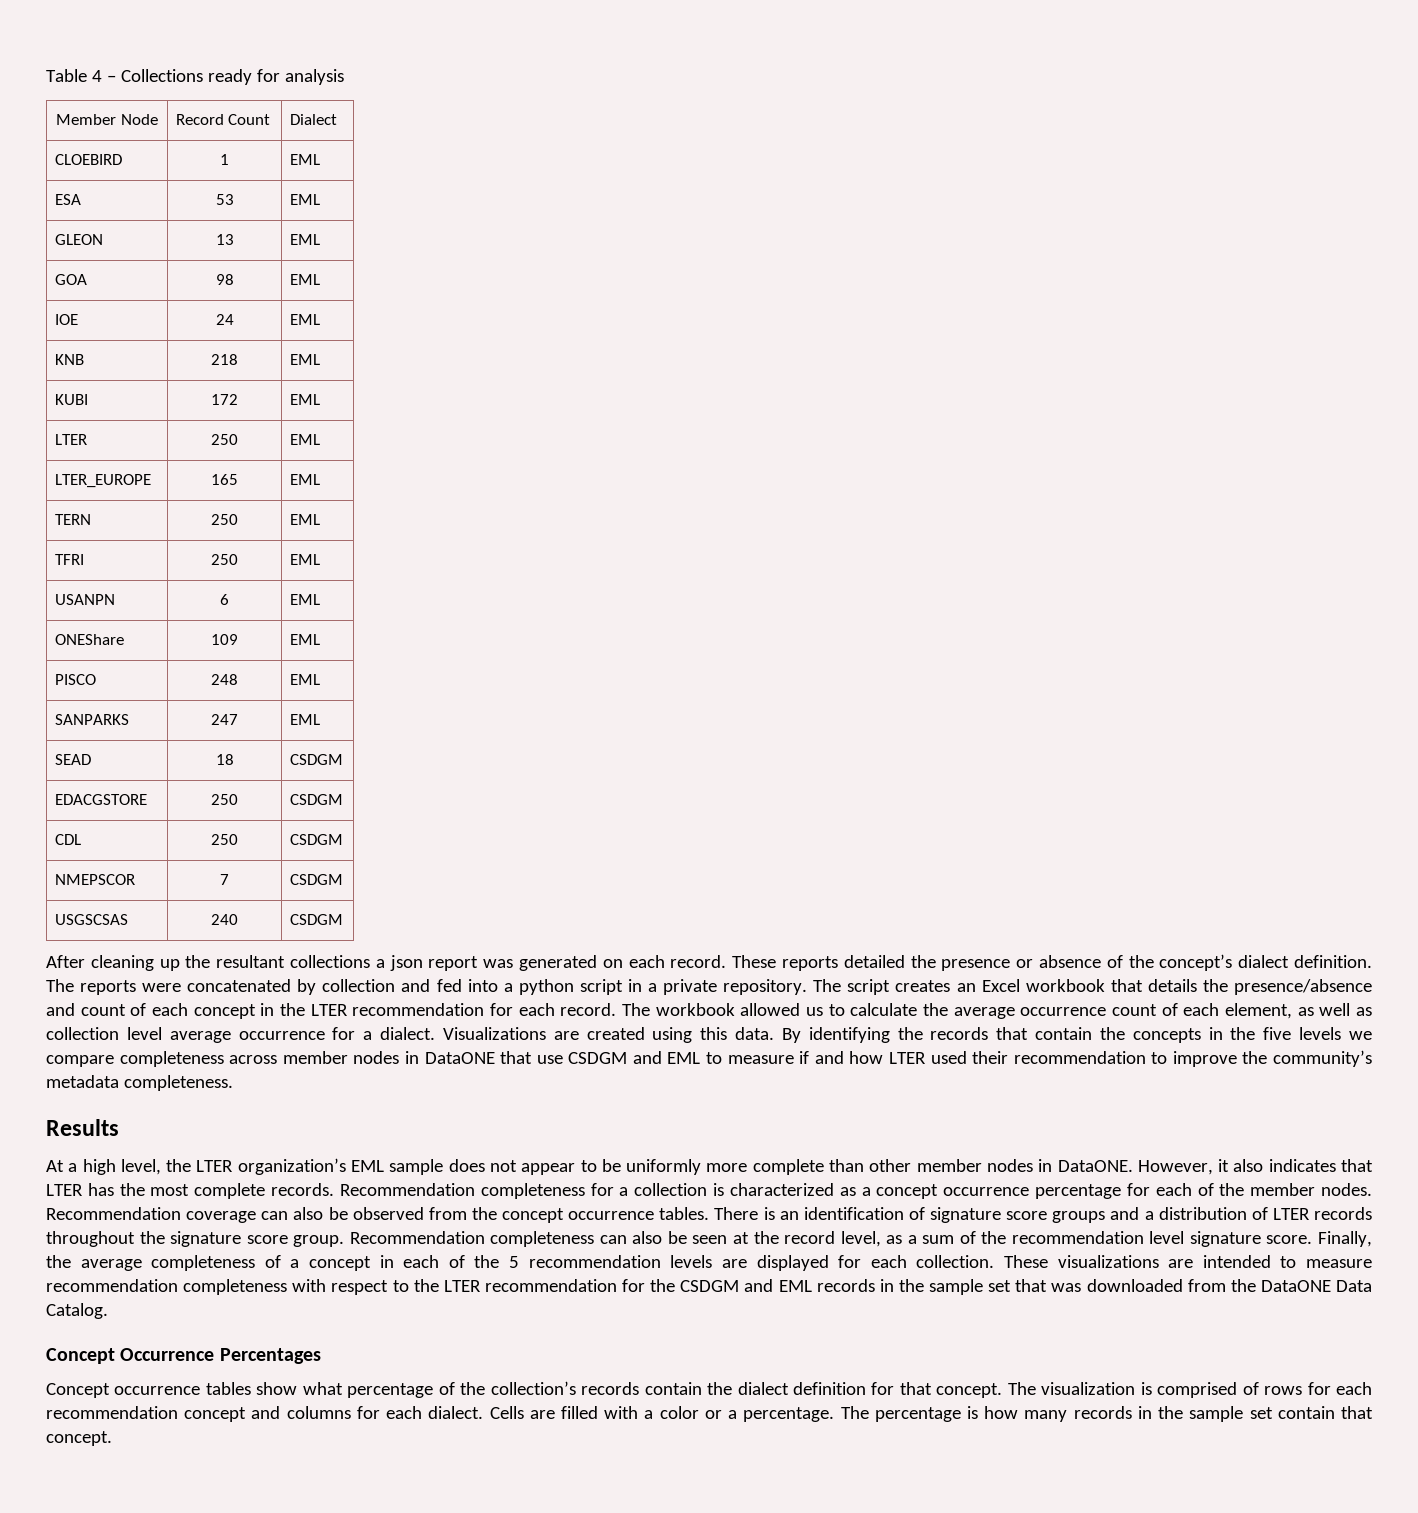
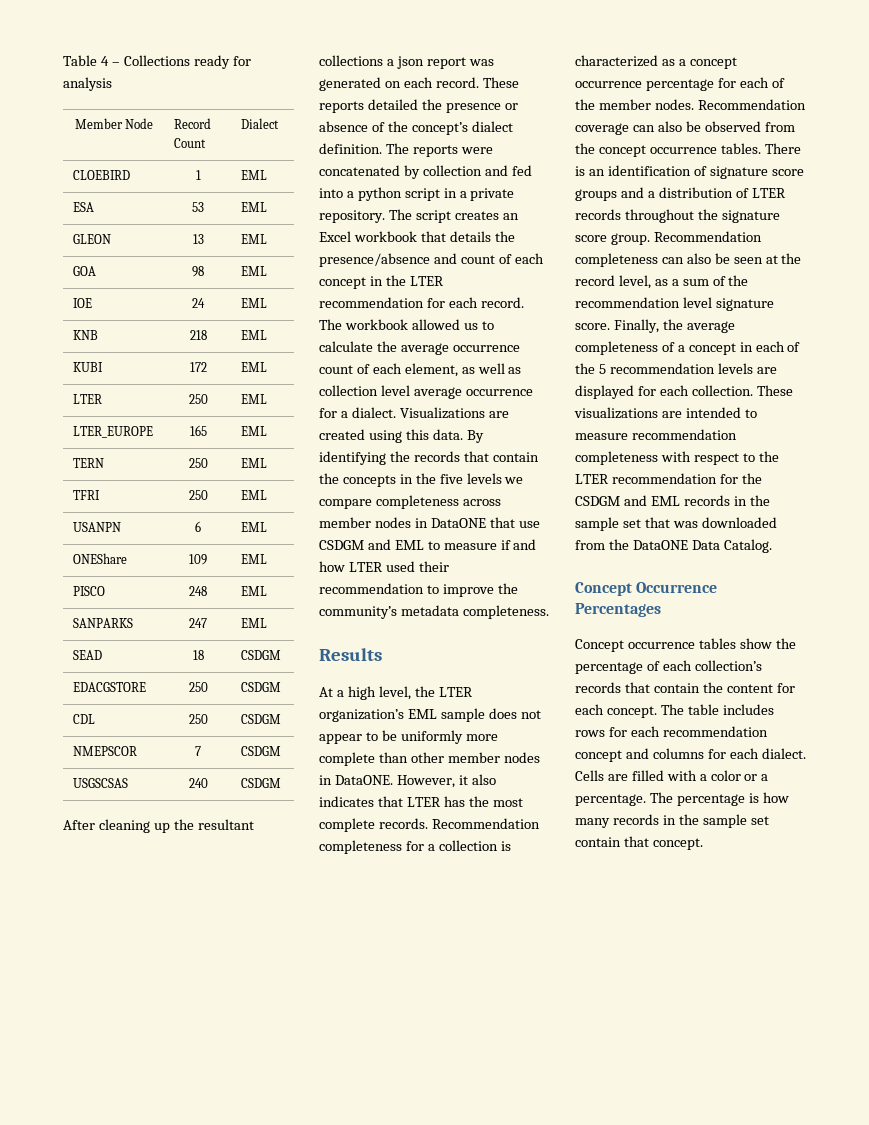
[302,1382,343,1395] what -> [775,638,796,649] the
[460,1382,486,1395] the -> [662,660,692,671] each
[644,1382,1259,1398] contain the dialect definition for that concept. The visualization is comprised of -> [624,682,795,693] [575,704,774,718] that contain the content for each concept. The table includes

